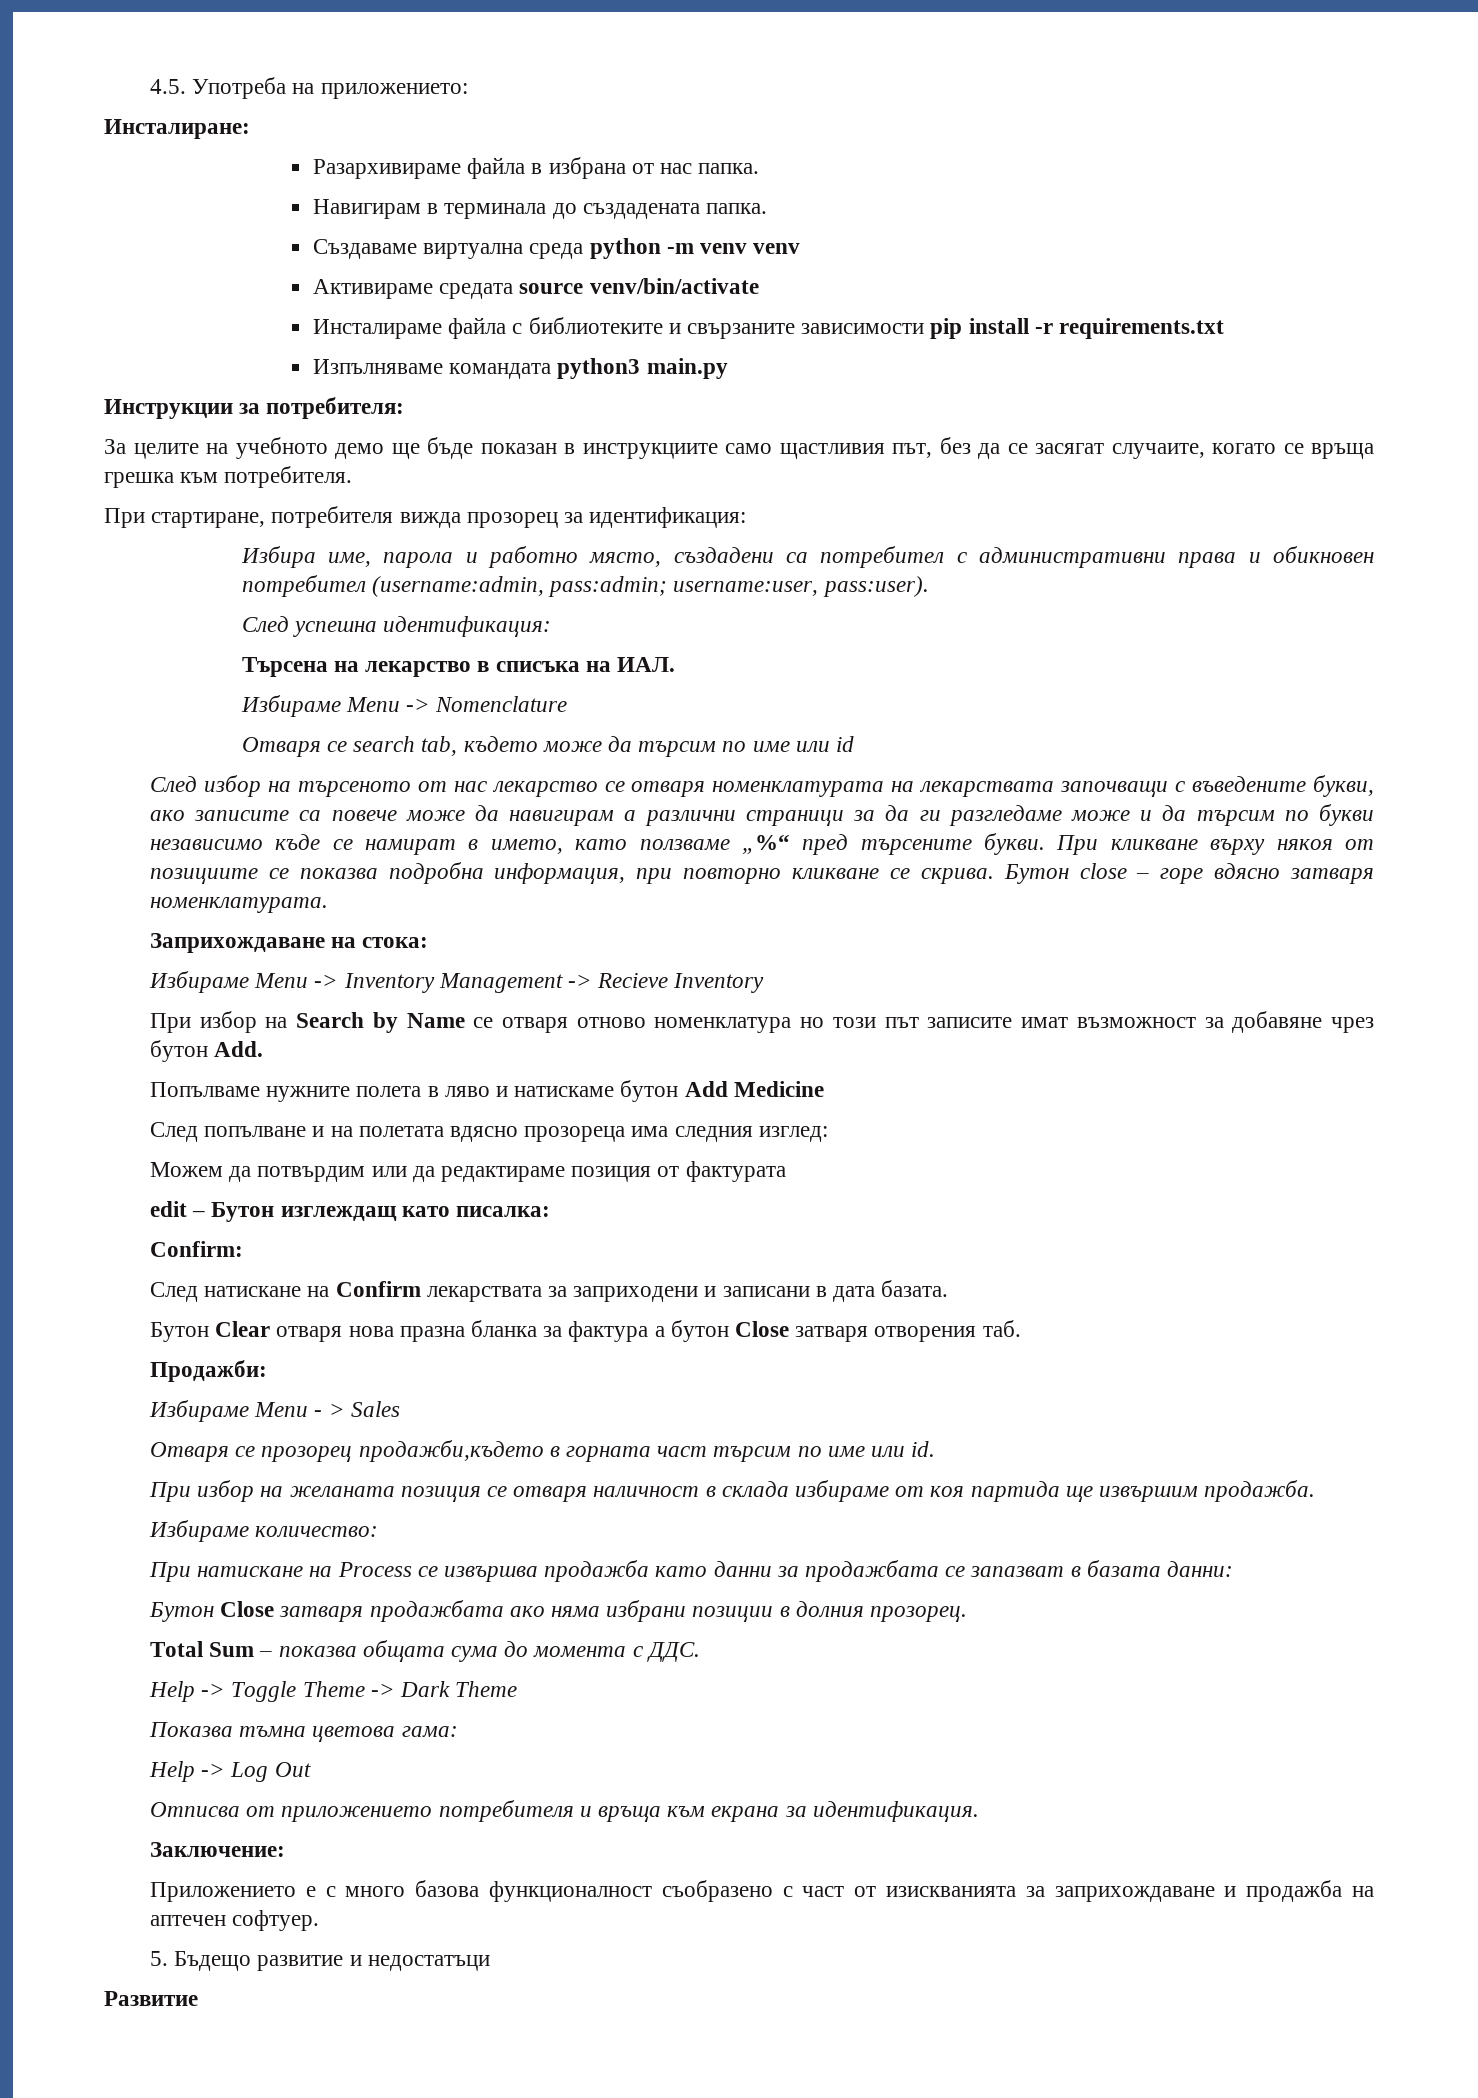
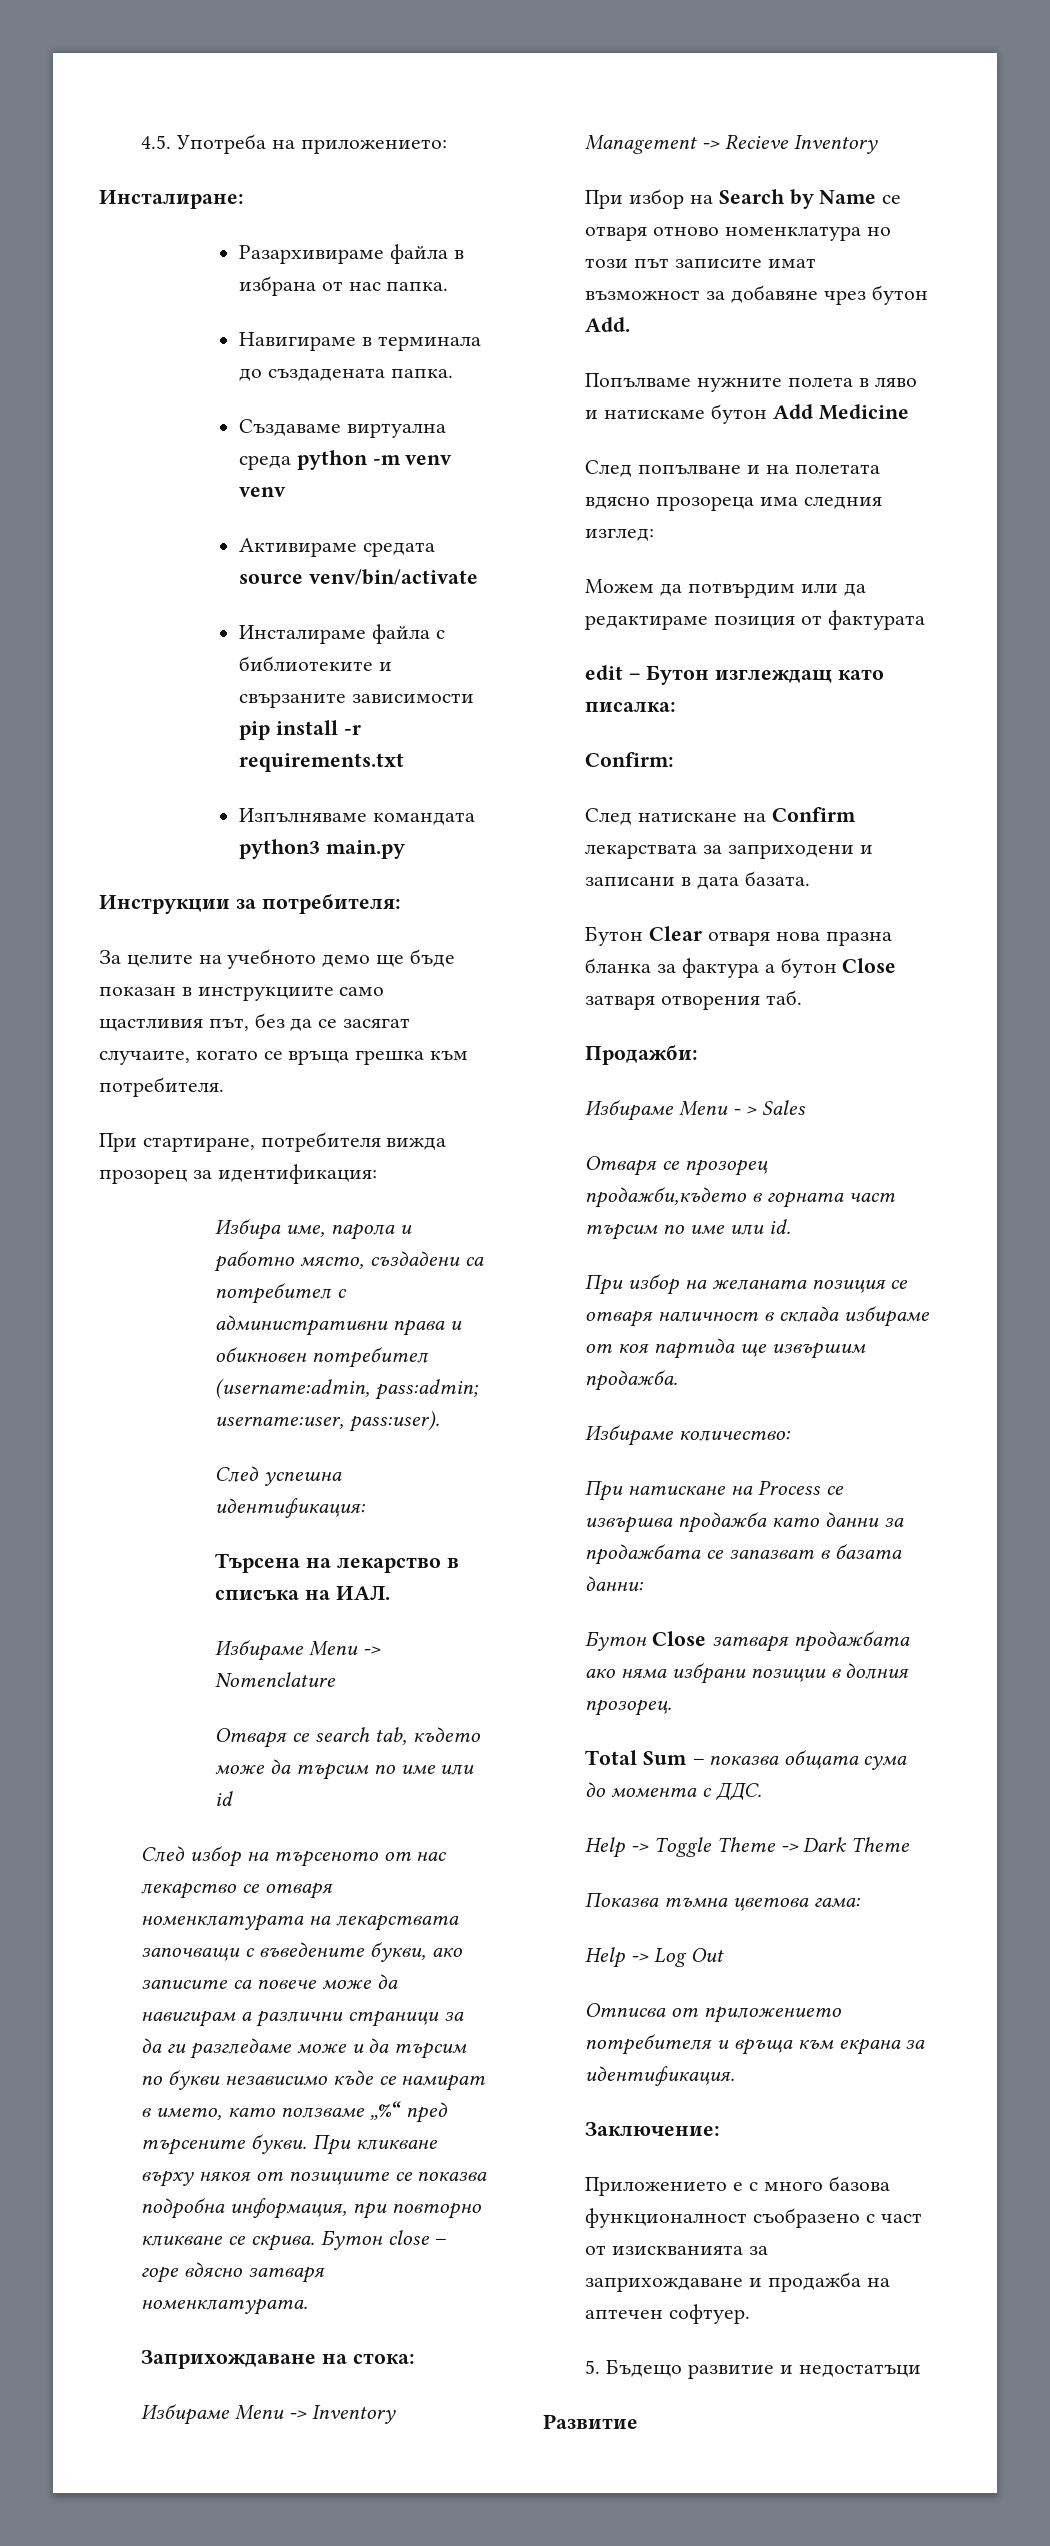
[313,199,422,219] Навигирам -> [239,332,357,351] Навигирамe

